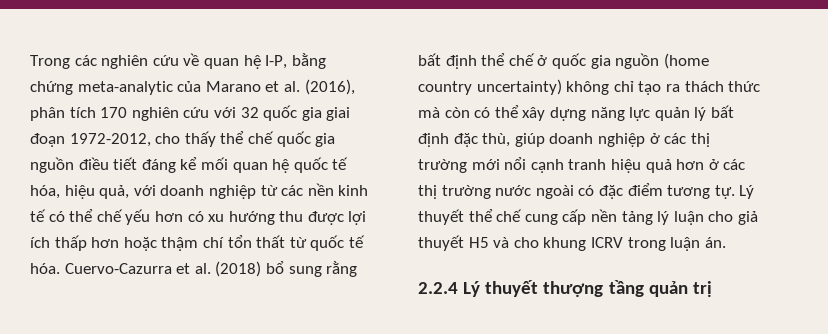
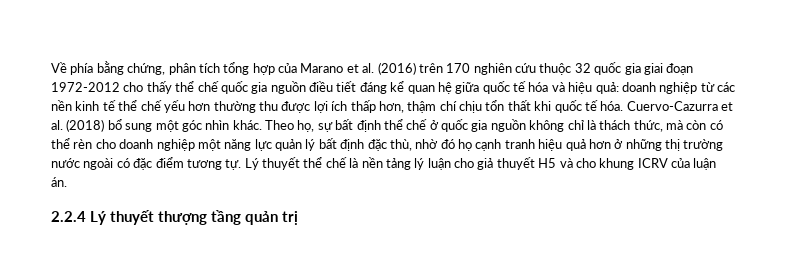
[30,53,326,69] [30,81,173,95] Trong các nghiên cứu về quan hệ I-P, bằng chứng meta-analytic -> [51,61,275,75] Về phía bằng chứng, phân tích tổng hợp
[304,79,355,95] [30,107,96,121] (2016), phân tích -> [377,62,443,75] (2016) trên
[213,107,236,118] với -> [539,63,572,75] thuộc
[69,133,151,147] 1972-2012, -> [51,82,120,92] 1972-2012
[200,157,349,173] [30,185,156,199] mối quan hệ quốc tế hóa, hiệu quả, với -> [407,81,619,94] quan hệ giữa quốc tế hóa và hiệu quả:
[48,211,65,222] có -> (116, 105) none
[187,211,275,225] có xu hướng -> [213,101,256,113] thường
[91,237,157,251] hơn hoặc -> [378,101,404,113] hơn,
(224, 242) none -> [459,101,482,113] chịu
[289,237,307,248] từ -> [534,101,552,111] khi
[326,261,358,277] rằng -> [155,120,333,132] một góc nhìn khác. Theo họ, sự
[663,53,709,69] [418,79,761,95] [418,105,586,121] (home country uncertainty) không chỉ tạo ra thách thức mà còn có thể xây dựng -> [529,120,723,132] [51,138,221,151] không chỉ là thách thức, mà còn có thể rèn cho doanh nghiệp một
[514,133,710,147] [418,157,527,173] giúp doanh nghiệp ở các thị trường mới nổi -> [415,139,472,151] nhờ đó họ
[723,159,746,170] các -> [625,139,662,151] những
[524,209,587,225] cung cấp -> [349,158,359,168] là
[627,237,666,251] trong -> [671,158,690,168] của

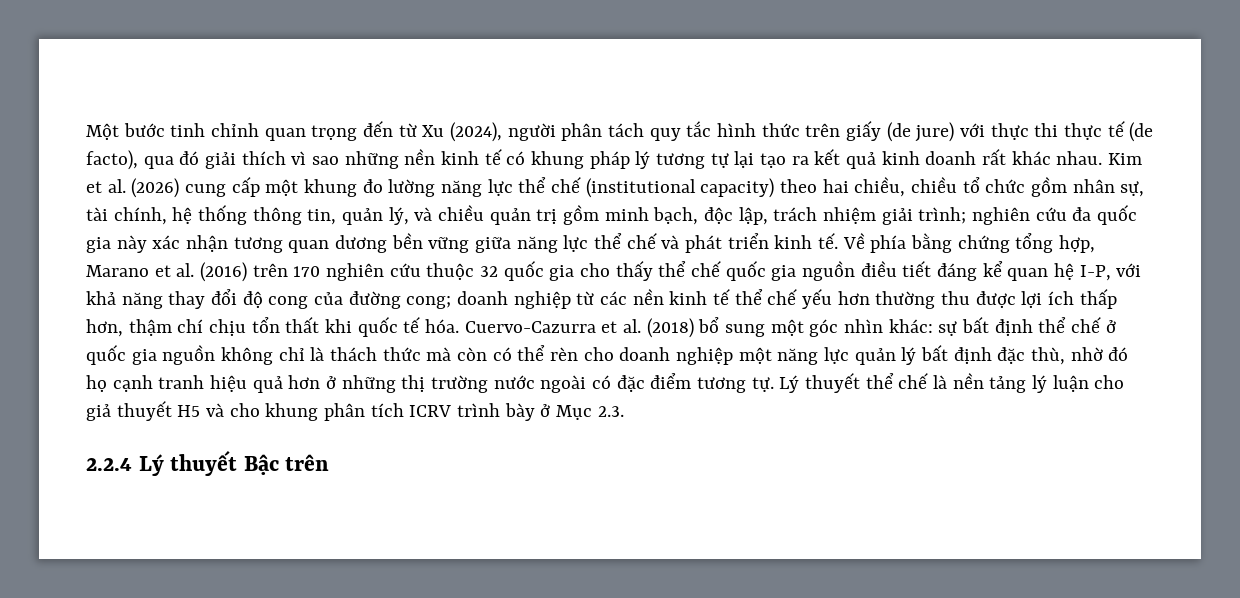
[51,61,297,75] Về phía bằng chứng, phân tích tổng hợp của -> [86,121,1154,142] [86,149,1143,170] [86,177,1145,198] [86,205,1138,225] [86,233,1096,253] Một bước tinh chỉnh quan trọng đến từ Xu (2024), người phân tách quy tắc hình thức trên giấy (de jure) với thực thi thực tế (de facto), qua đó giải thích vì sao những nền kinh tế có khung pháp lý tương tự lại tạo ra kết quả kinh doanh rất khác nhau. Kim et al. (2026) cung cấp một khung đo lường năng lực thể chế (institutional capacity) theo hai chiều, chiều tổ chức gồm nhân sự, tài chính, hệ thống thông tin, quản lý, và chiều quản trị gồm minh bạch, độc lập, trách nhiệm giải trình; nghiên cứu đa quốc gia này xác nhận tương quan dương bền vững giữa năng lực thể chế và phát triển kinh tế. Về phía bằng chứng tổng hợp,
[643,63,694,75] [51,82,120,92] giai đoạn 1972-2012 -> (575, 273) none
[455,81,619,94] giữa quốc tế hóa và hiệu quả: -> [1079,263,1142,281] [86,289,452,309] I-P, với khả năng thay đổi độ cong của đường cong;
[232,120,315,132] khác. Theo họ, -> [888,319,933,333] khác:
[633,120,663,132] thức, -> [382,347,421,361] thức
[637,158,717,170] [51,177,67,187] ICRV của luận án. -> [324,403,624,421] phân tích ICRV trình bày ở Mục 2.3.
[158,210,298,225] thượng tầng quản trị -> [243,454,330,475] Bậc trên

